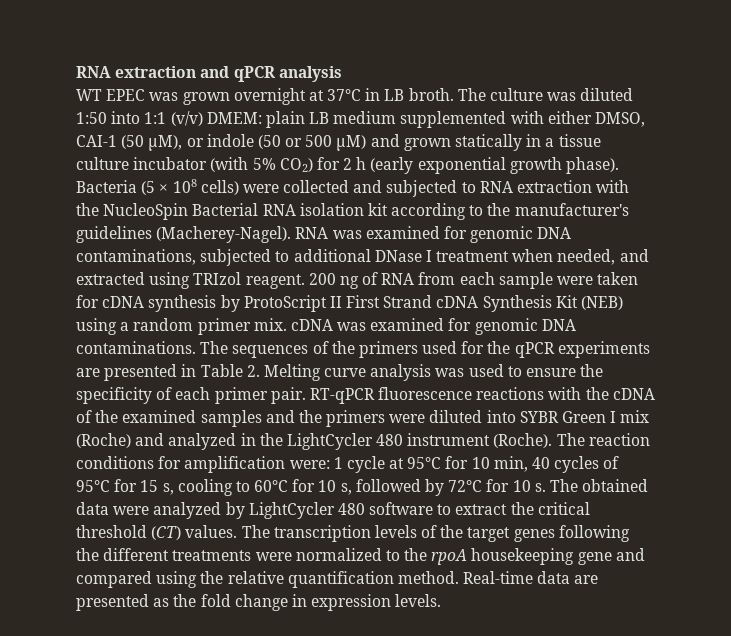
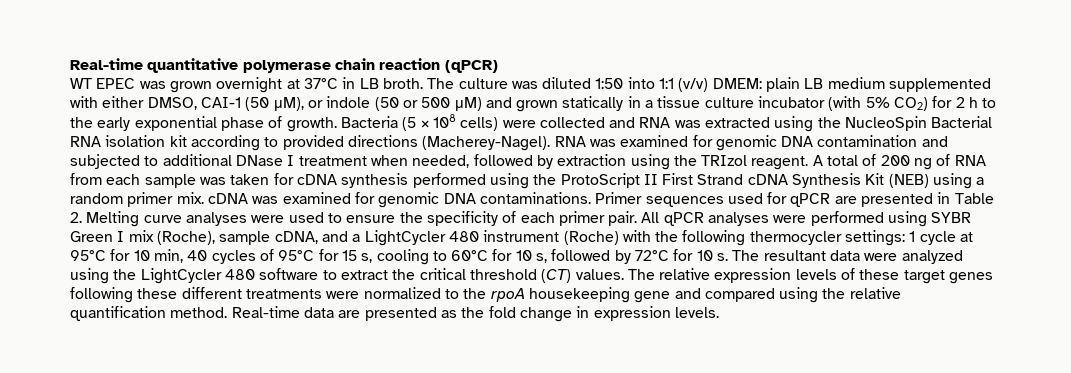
[76,66,342,82] RNA extraction and qPCR analysis -> [70,58,498,73] Real-time quantitative polymerase chain reaction (qPCR)
[370,157,620,174] (early exponential growth phase). -> [982,98,997,108] [70,116,337,132] to the early exponential phase of growth.
[386,180,630,197] subjected to RNA extraction with -> [639,116,814,132] RNA was extracted using
[487,203,629,216] [76,226,152,243] the manufacturer's guidelines -> [282,135,418,150] provided directions
[76,249,196,265] contaminations, -> [817,135,948,147] contamination and
[619,249,649,262] [76,272,305,289] and extracted using TRIzol reagent. -> [473,154,877,170] followed by extraction using the TRIzol reagent. A total of
[557,276,594,285] were -> [199,177,226,185] was
[220,295,240,312] by -> [412,173,557,189] performed using the
[200,341,650,358] The sequences of the primers used for the qPCR experiments -> [595,192,831,207] Primer sequences used for qPCR
[370,364,465,381] analysis was -> [185,212,285,226] analyses were
[309,387,655,404] [76,410,650,427] [76,433,650,450] [76,456,330,473] RT-qPCR fluorescence reactions with the cDNA of the examined samples and the primers were diluted into SYBR Green I mix (Roche) and analyzed in the LightCycler 480 instrument (Roche). The reaction conditions for amplification were: -> [641,211,972,227] [70,230,906,246] All qPCR analyses were performed using SYBR Green I mix (Roche), sample cDNA, and a LightCycler 480 instrument (Roche) with the following thermocycler settings:
[582,479,649,492] obtained -> [763,250,826,261] resultant
[225,502,245,519] by -> [70,268,137,284] using the
[273,525,371,542] transcription -> [659,268,792,283] relative expression
[440,525,464,538] the -> [859,269,900,280] these
[76,548,99,561] the -> [137,288,178,299] these

